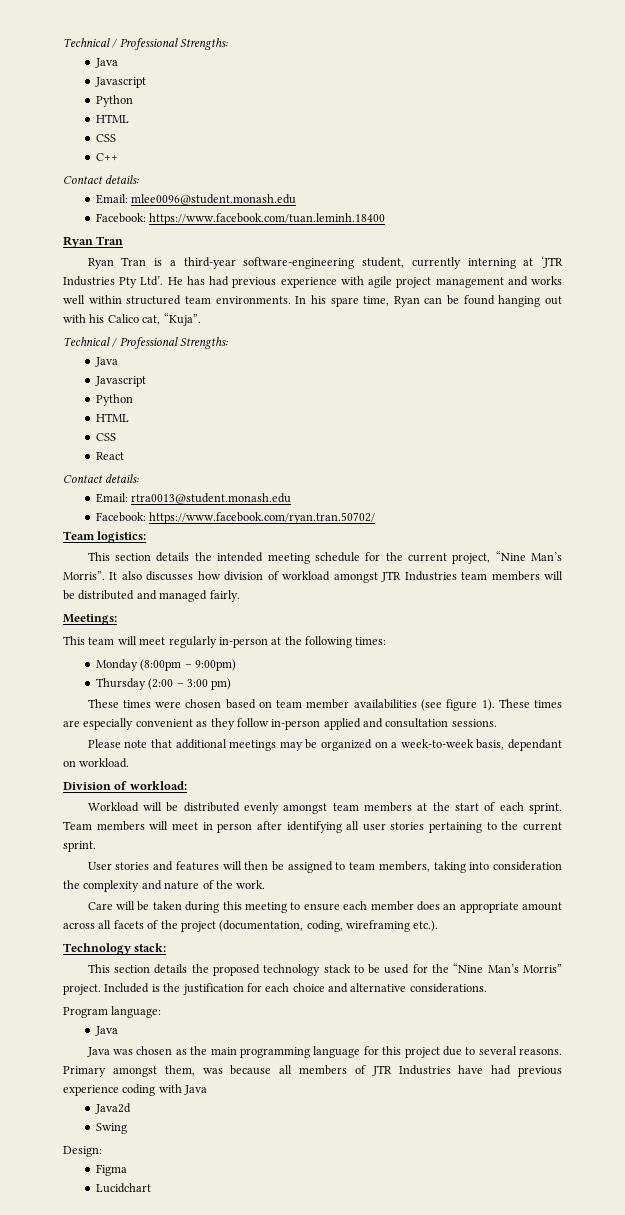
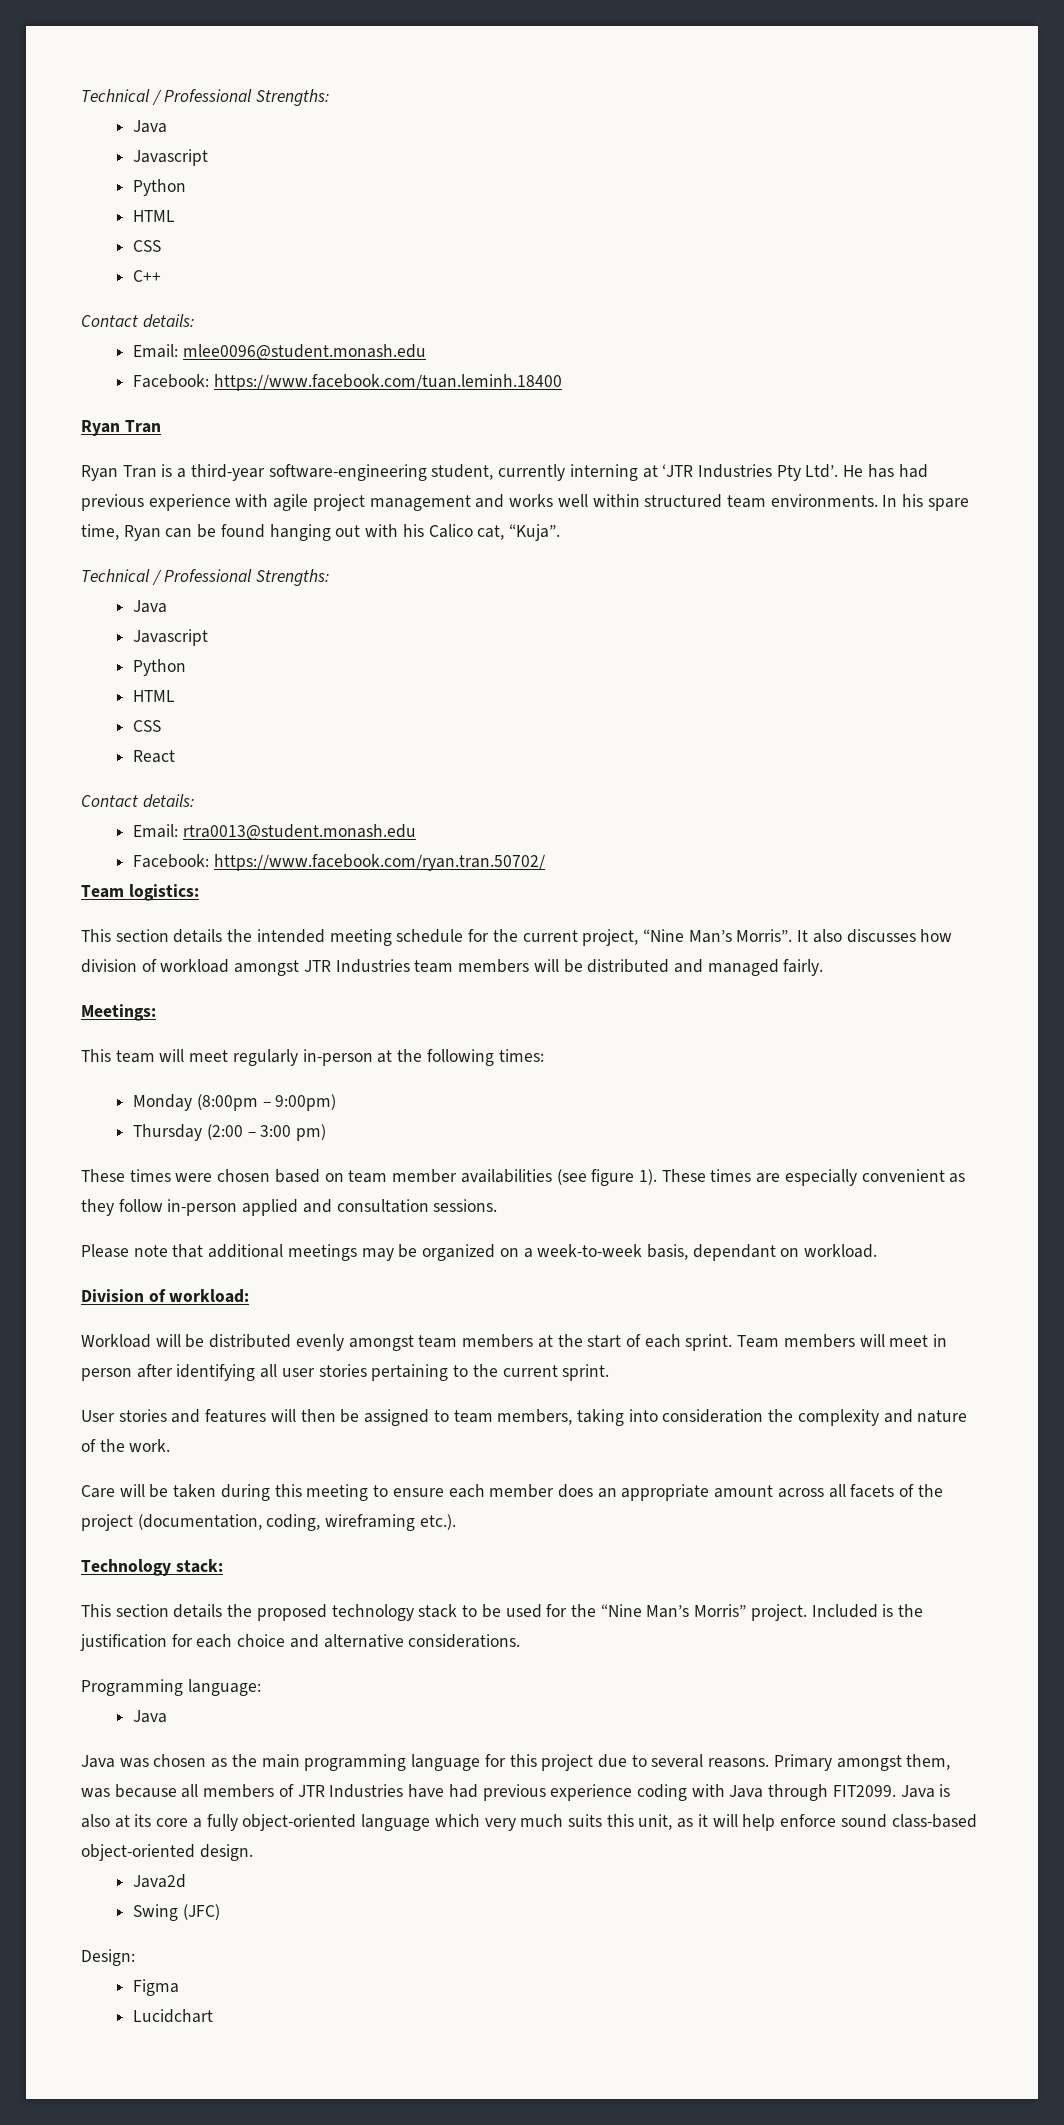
[63,1007,108,1018] Program -> [81,1679,183,1696] Programming
(208, 1090) none -> [768,1784,951,1801] [81,1814,977,1831] [81,1844,253,1861] through FIT2099. Java is also at its core a fully object-oriented language which very much suits this unit, as it will help enforce sound class-based object-oriented design.
(127, 1128) none -> [182,1904,220,1920] (JFC)

